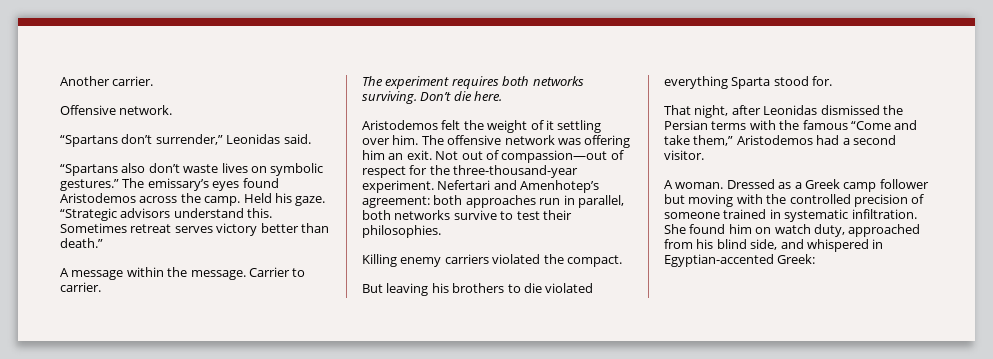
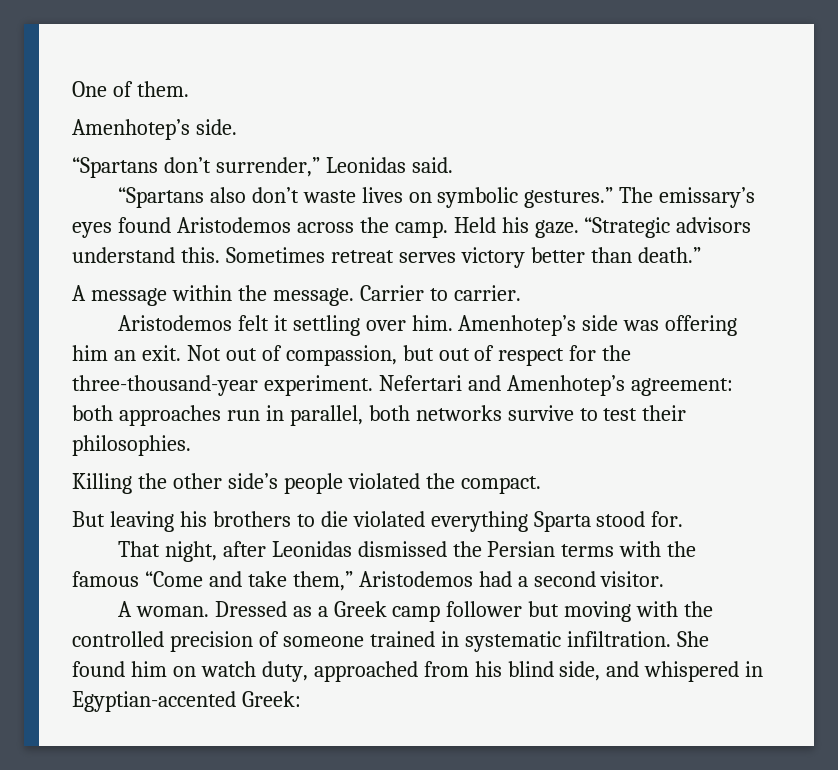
[60,76,154,86] [60,105,173,115] Another carrier. // Offensive network. -> [72,81,189,97] [72,119,237,140] One of them. // Amenhotep’s side.
[362,76,584,89] [362,91,503,104] // The experiment requires both networks surviving. Don’t die here. -> (521, 293) none
[463,120,544,133] the weight of -> (269, 323) none
[421,135,555,145] The offensive network -> [458,315,619,336] Amenhotep’s side
[501,150,608,163] compassion—out -> [285,345,470,366] compassion, but out
[400,254,489,267] enemy carriers -> [137,473,343,494] the other side’s people

